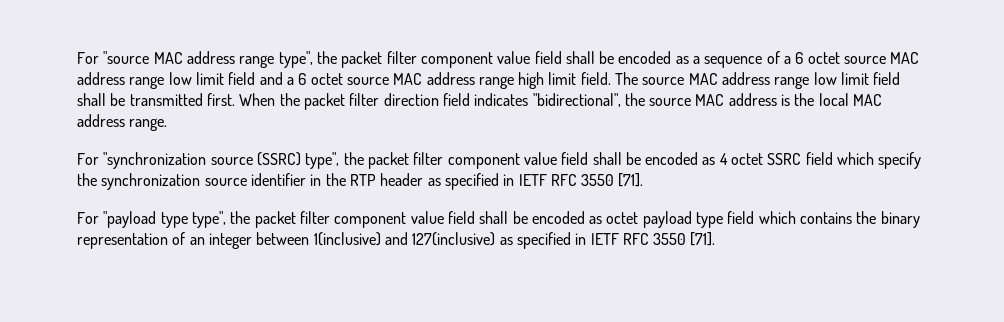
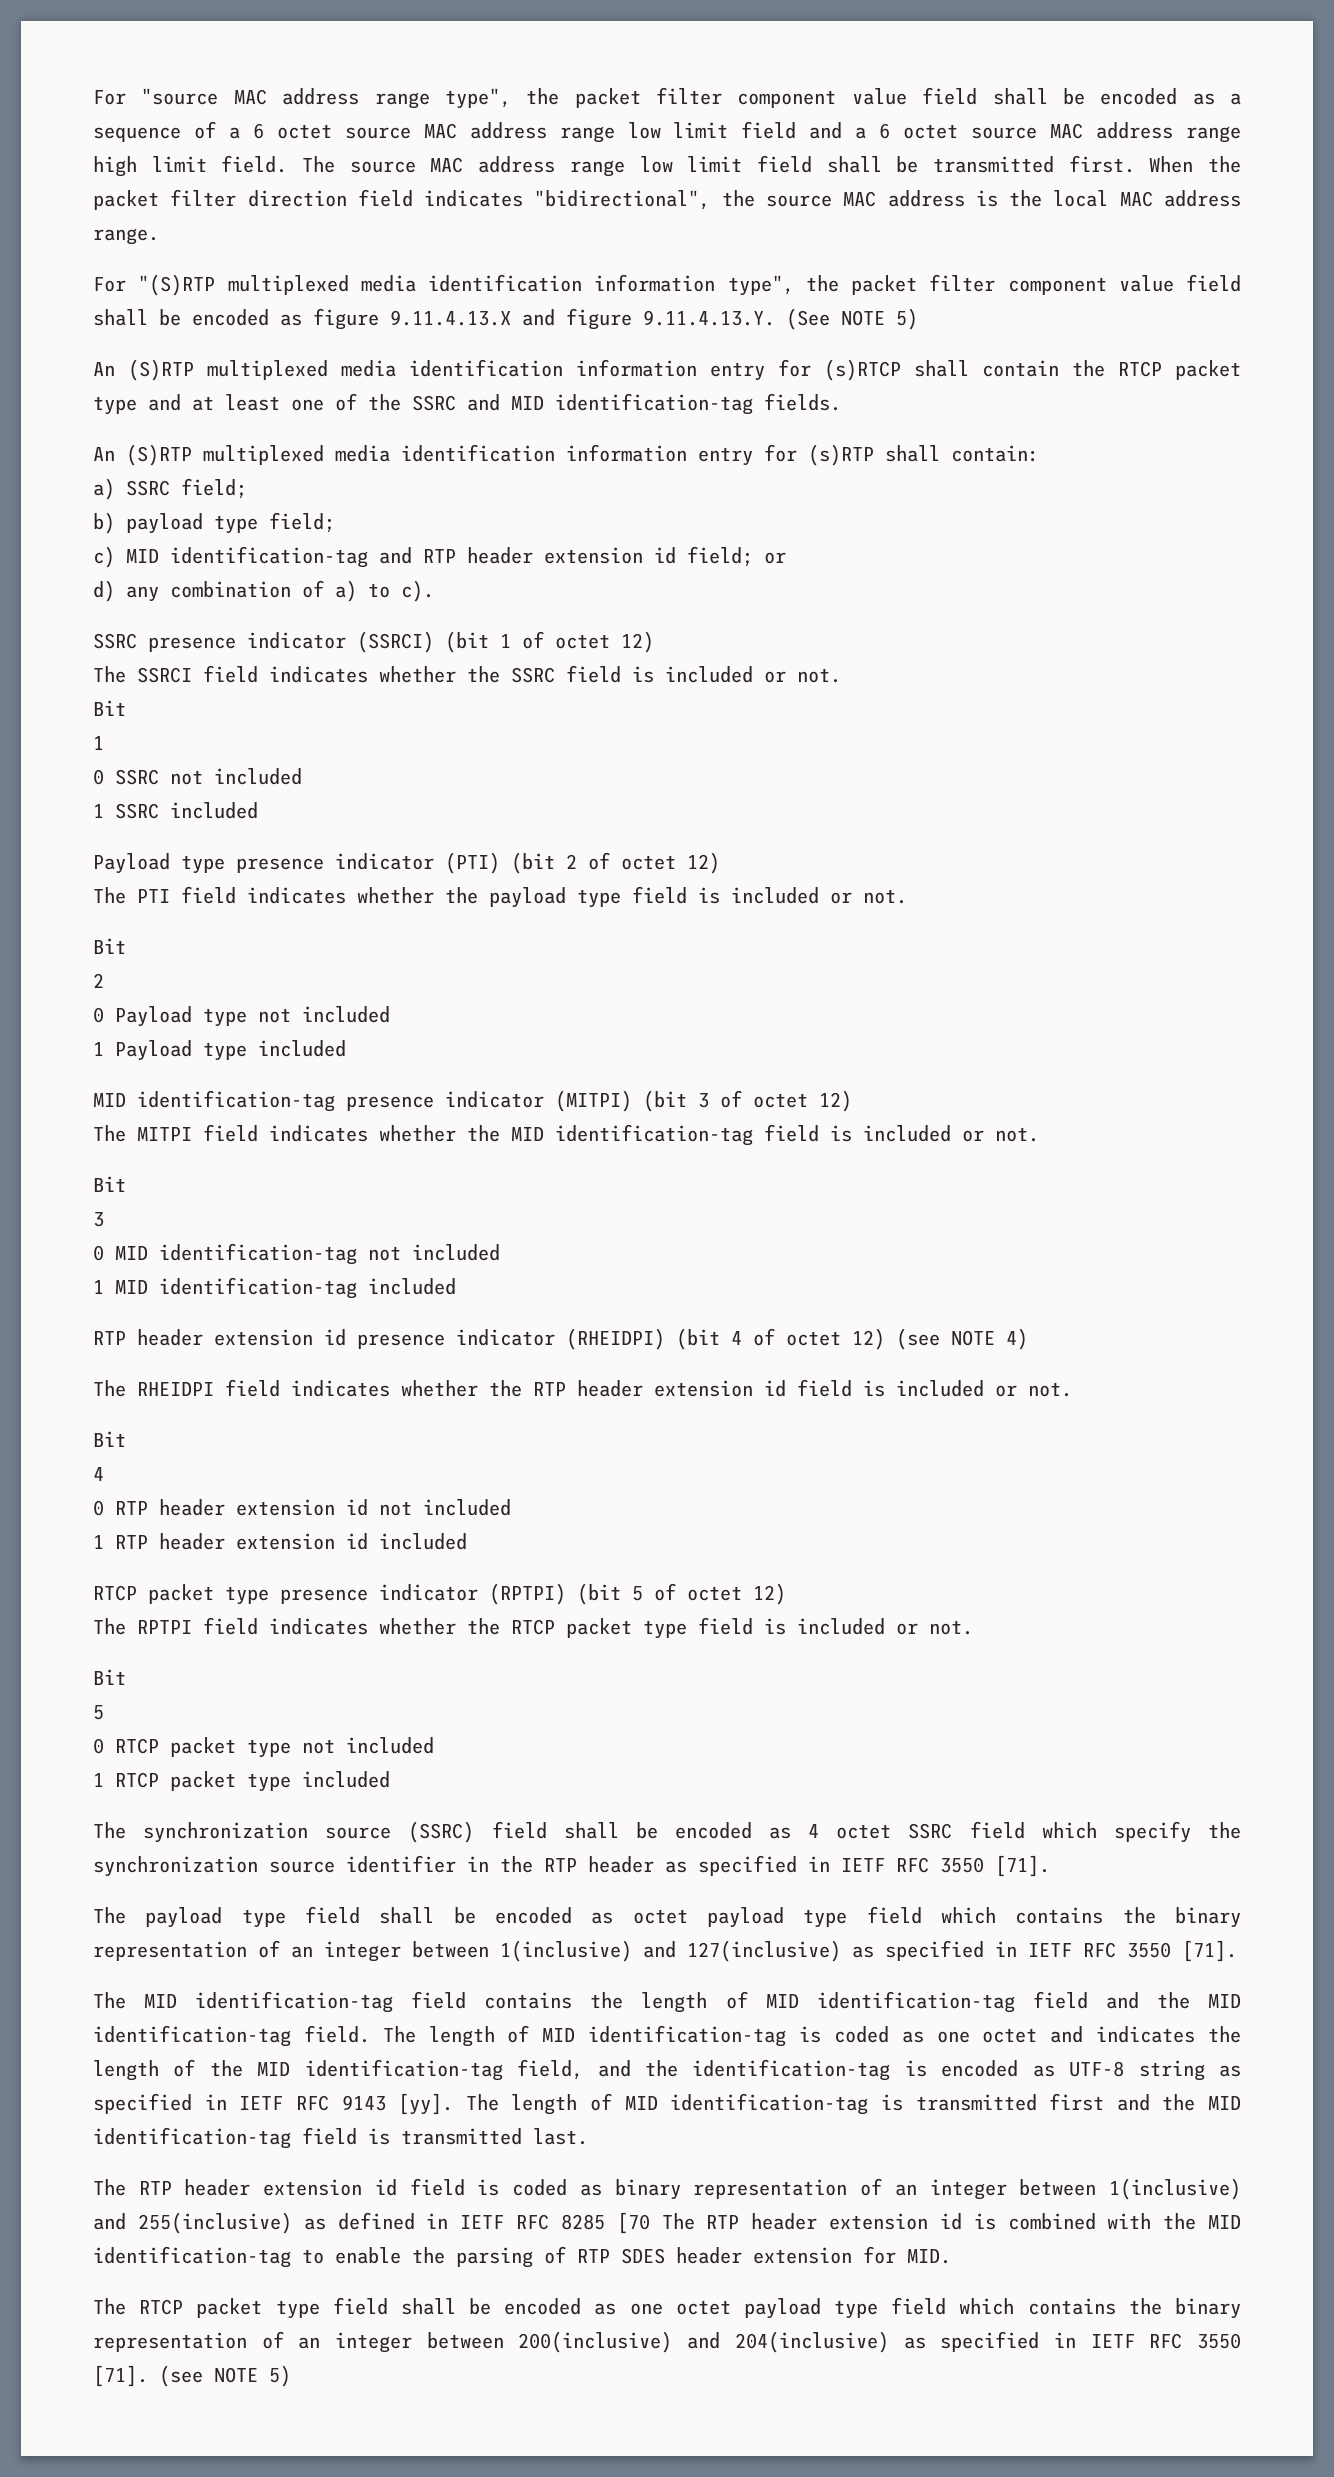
[103,152,301,169] "synchronization source (SSRC) -> [138,274,716,296] "(S)RTP multiplexed media identification information
(716, 161) none -> [313,308,918,330] [93,359,1241,381] [93,393,841,415] [93,444,1039,466] [93,478,247,500] [93,512,335,534] [93,546,786,568] [93,580,434,602] [93,631,654,653] [93,665,841,683] [93,700,126,716] [93,736,104,750] [93,768,302,785] [93,802,258,819] [93,852,720,874] [93,886,907,908] [93,938,126,954] [93,973,104,988] [93,1006,390,1027] [93,1040,346,1061] [93,1090,852,1112] [93,1124,1039,1146] [93,1176,126,1192] [93,1212,104,1227] [93,1243,500,1265] [93,1277,456,1299] [93,1328,1028,1350] [93,1379,1072,1397] [93,1431,126,1447] [93,1467,104,1481] [93,1499,511,1516] [93,1533,467,1550] [93,1583,786,1605] [93,1617,973,1639] [93,1669,126,1685] [93,1705,104,1720] [93,1737,434,1758] [93,1771,390,1792] [93,1821,792,1843] figure 9.11.4.13.X and figure 9.11.4.13.Y. (See NOTE 5) // An (S)RTP multiplexed media identification information entry for (s)RTCP shall contain the RTCP packet type and at least one of the SSRC and MID identification-tag fields. // An (S)RTP multiplexed media identification information entry for (s)RTP shall contain: // a) SSRC field; // b) payload type field; // c) MID identification-tag and RTP header extension id field; or // d) any combination of a) to c). // SSRC presence indicator (SSRCI) (bit 1 of octet 12) // The SSRCI field indicates whether the SSRC field is included or not. // Bit // 1 // 0 SSRC not included // 1 SSRC included // Payload type presence indicator (PTI) (bit 2 of octet 12) // The PTI field indicates whether the payload type field is included or not. // Bit // 2 // 0 Payload type not included // 1 Payload type included // MID identification-tag presence indicator (MITPI) (bit 3 of octet 12) // The MITPI field indicates whether the MID identification-tag field is included or not. // Bit // 3 // 0 MID identification-tag not included // 1 MID identification-tag included // RTP header extension id presence indicator (RHEIDPI) (bit 4 of octet 12) (see NOTE 4) // The RHEIDPI field indicates whether the RTP header extension id field is included or not. // Bit // 4 // 0 RTP header extension id not included // 1 RTP header extension id included // RTCP packet type presence indicator (RPTPI) (bit 5 of octet 12) // The RPTPI field indicates whether the RTCP packet type field is included or not. // Bit // 5 // 0 RTCP packet type not included // 1 RTCP packet type included // The synchronization source (SSRC) field shall be encoded as
[77,211,444,228] For "payload type type", the packet filter component value -> [93,1907,286,1928] The payload type
(716, 239) none -> [93,1991,1242,2013] [93,2025,1242,2047] [93,2059,1241,2081] [93,2093,1241,2115] [93,2127,588,2149] [93,2178,1241,2200] [93,2212,1241,2234] [93,2246,951,2268] [93,2297,1241,2319] [93,2331,1241,2353] [93,2365,291,2387] // The MID identification-tag field contains the length of MID identification-tag field and the MID identification-tag field. The length of MID identification-tag is coded as one octet and indicates the length of the MID identification-tag field, and the identification-tag is encoded as UTF-8 string as specified in IETF RFC 9143 [yy]. The length of MID identification-tag is transmitted first and the MID identification-tag field is transmitted last. // The RTP header extension id field is coded as binary representation of an integer between 1(inclusive) and 255(inclusive) as defined in IETF RFC 8285 [70 The RTP header extension id is combined with the MID identification-tag to enable the parsing of RTP SDES header extension for MID. // The RTCP packet type field shall be encoded as one octet payload type field which contains the binary representation of an integer between 200(inclusive) and 204(inclusive) as specified in IETF RFC 3550 [71]. (see NOTE 5)

